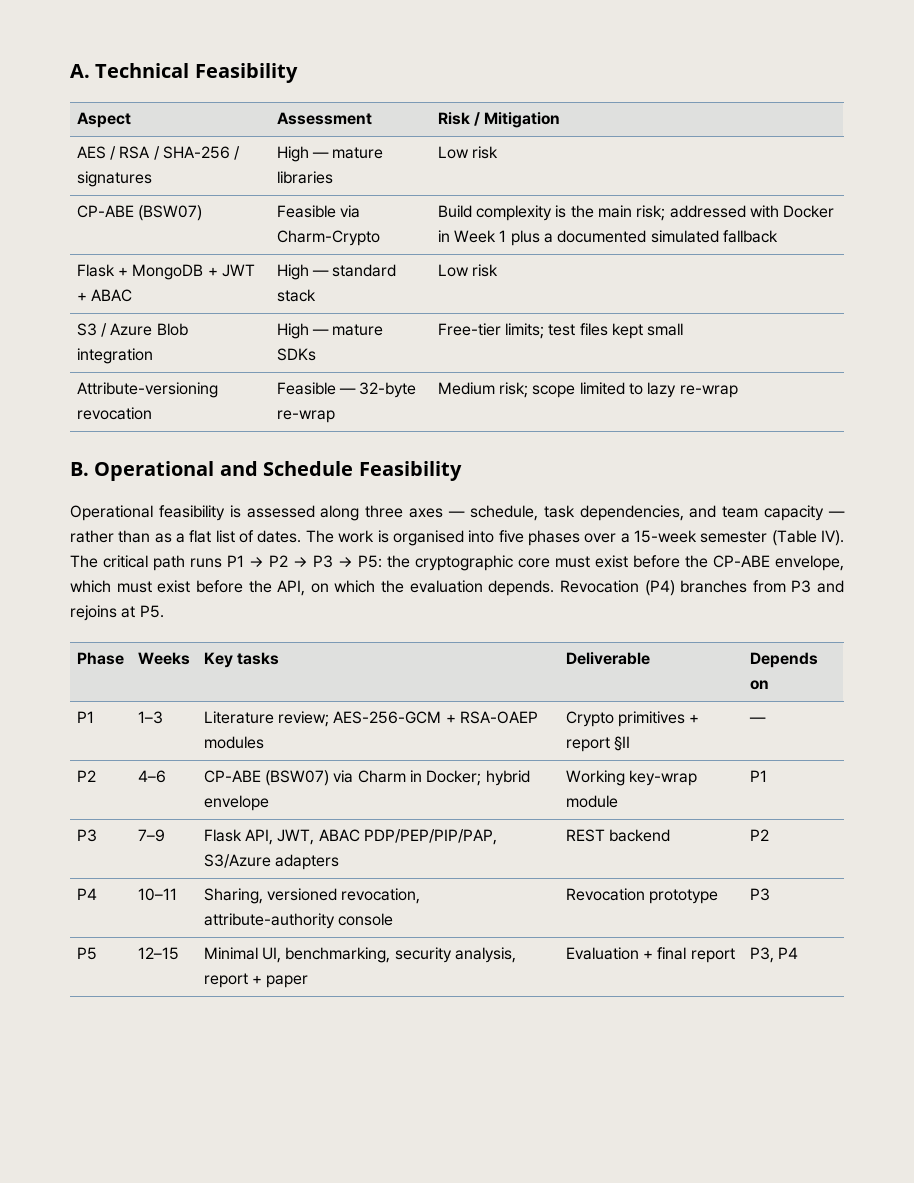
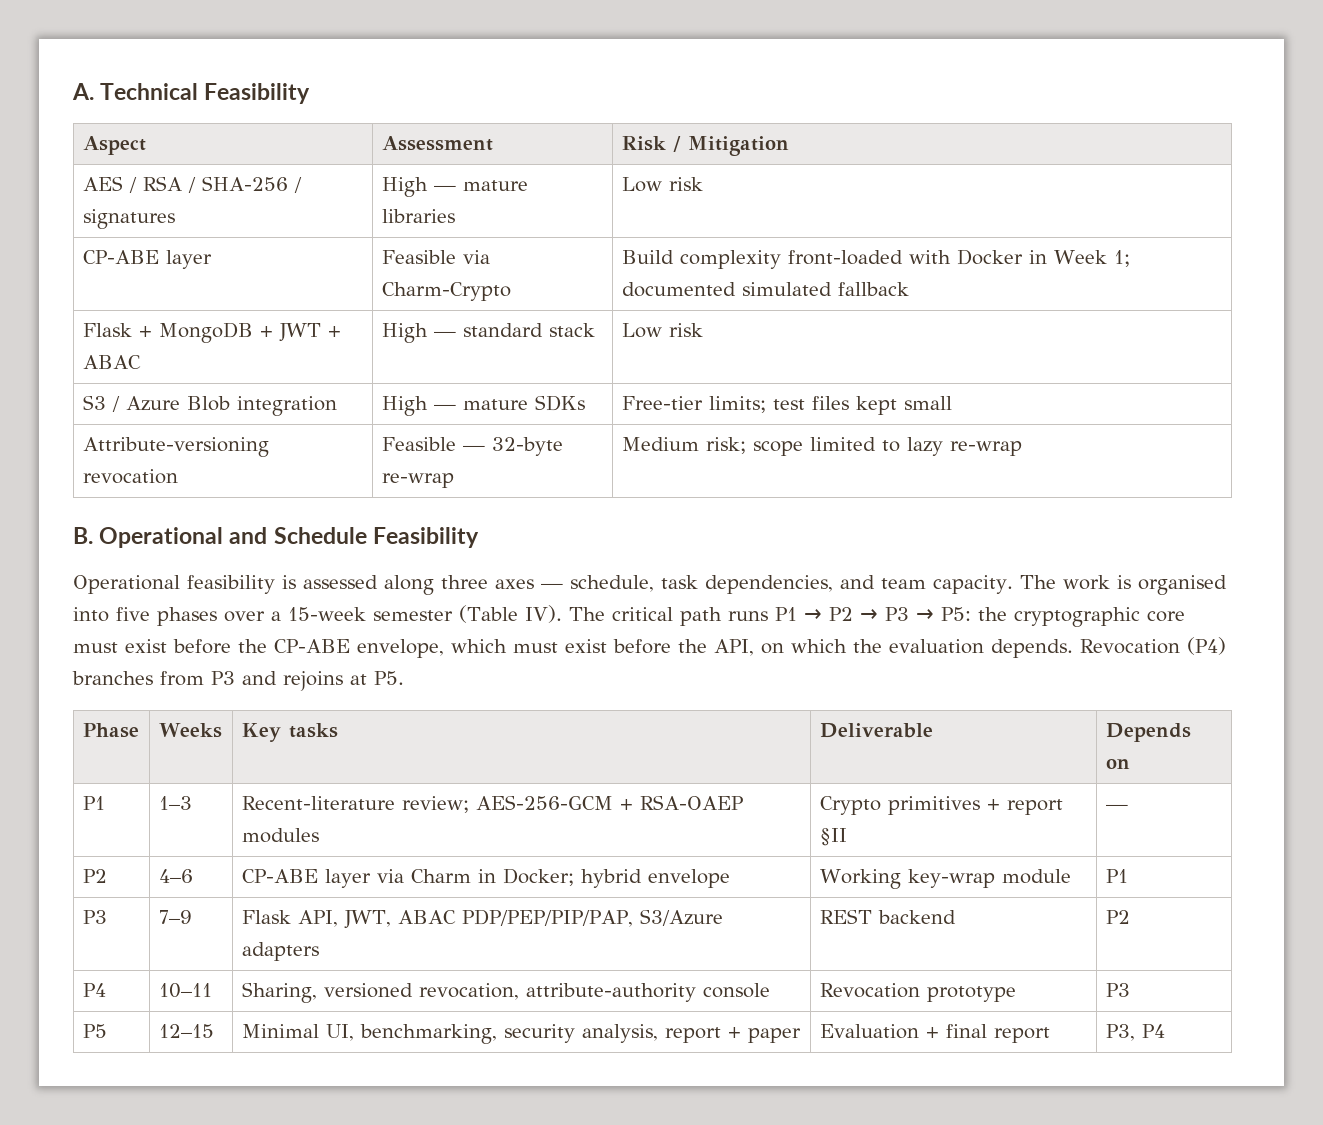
[138,205,203,221] (BSW07) -> [165,250,212,269] layer
[555,205,746,221] is the main risk; addressed -> [787,250,903,265] front-loaded
[499,230,553,246] 1 plus a -> [1113,250,1130,267] 1;
[764,505,845,521] [70,530,302,543] capacity — rather than as a flat list of dates. -> [933,575,1013,594] capacity.
[203,711,274,724] Literature -> [241,796,395,810] Recent-literature
[265,770,330,786] (BSW07) -> [324,869,371,888] layer

